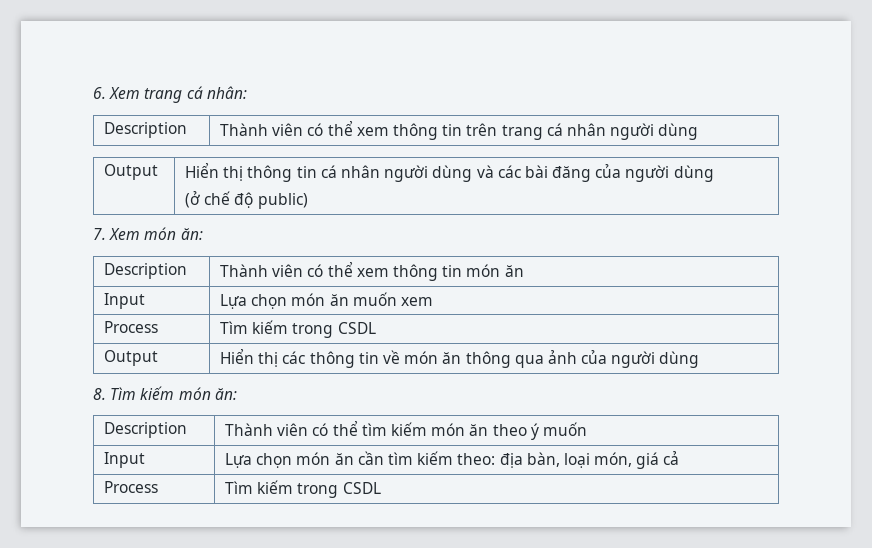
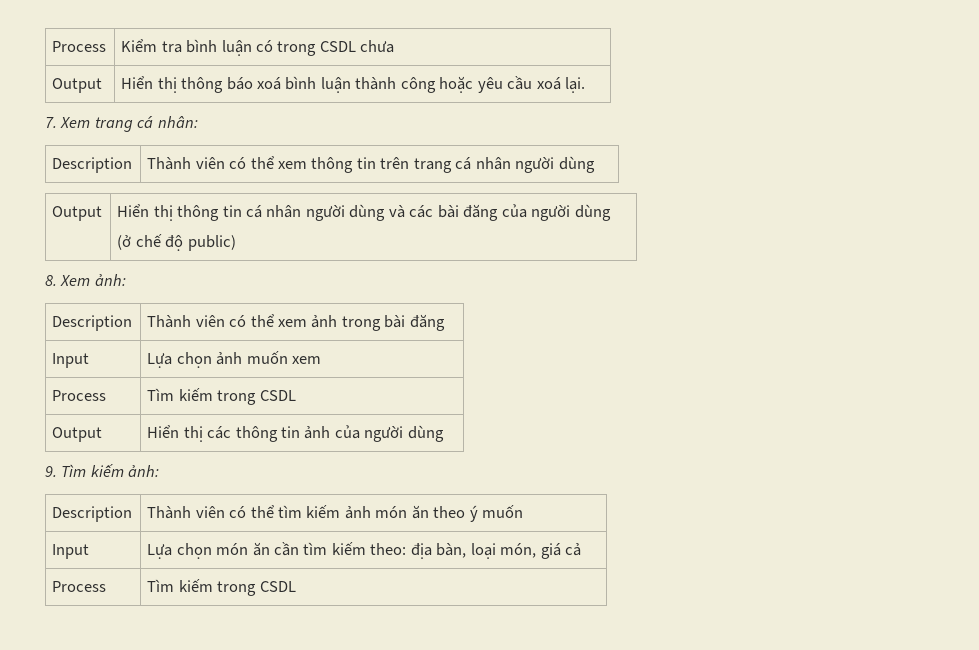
[93,87,106,99] 6. -> [52,41,107,52] [121,39,395,56] [52,78,103,93] [121,76,586,93] [45,117,57,128] Process | Kiểm tra bình luận có trong CSDL chưa // Output | Hiển thị thông báo xoá bình luận thành công hoặc yêu cầu xoá lại. // 7.
[93,227,203,240] [104,263,188,279] [220,262,524,281] [104,293,146,309] [220,293,349,309] 7. Xem món ăn: // Description | Thành viên có thể xem thông tin món ăn // Input | Lựa chọn món ăn -> [45,274,126,286] [52,315,133,331] [147,314,445,331] [52,353,90,368] [147,352,243,368] 8. Xem ảnh: // Description | Thành viên có thể xem ảnh trong bài đăng // Input | Lựa chọn ảnh
[382,350,544,368] về món ăn thông qua -> (301, 432) none
[93,386,237,400] 8. Tìm kiếm món ăn: -> [45,464,160,477] 9. Tìm kiếm ảnh:
(427, 429) none -> [344,506,371,519] ảnh

